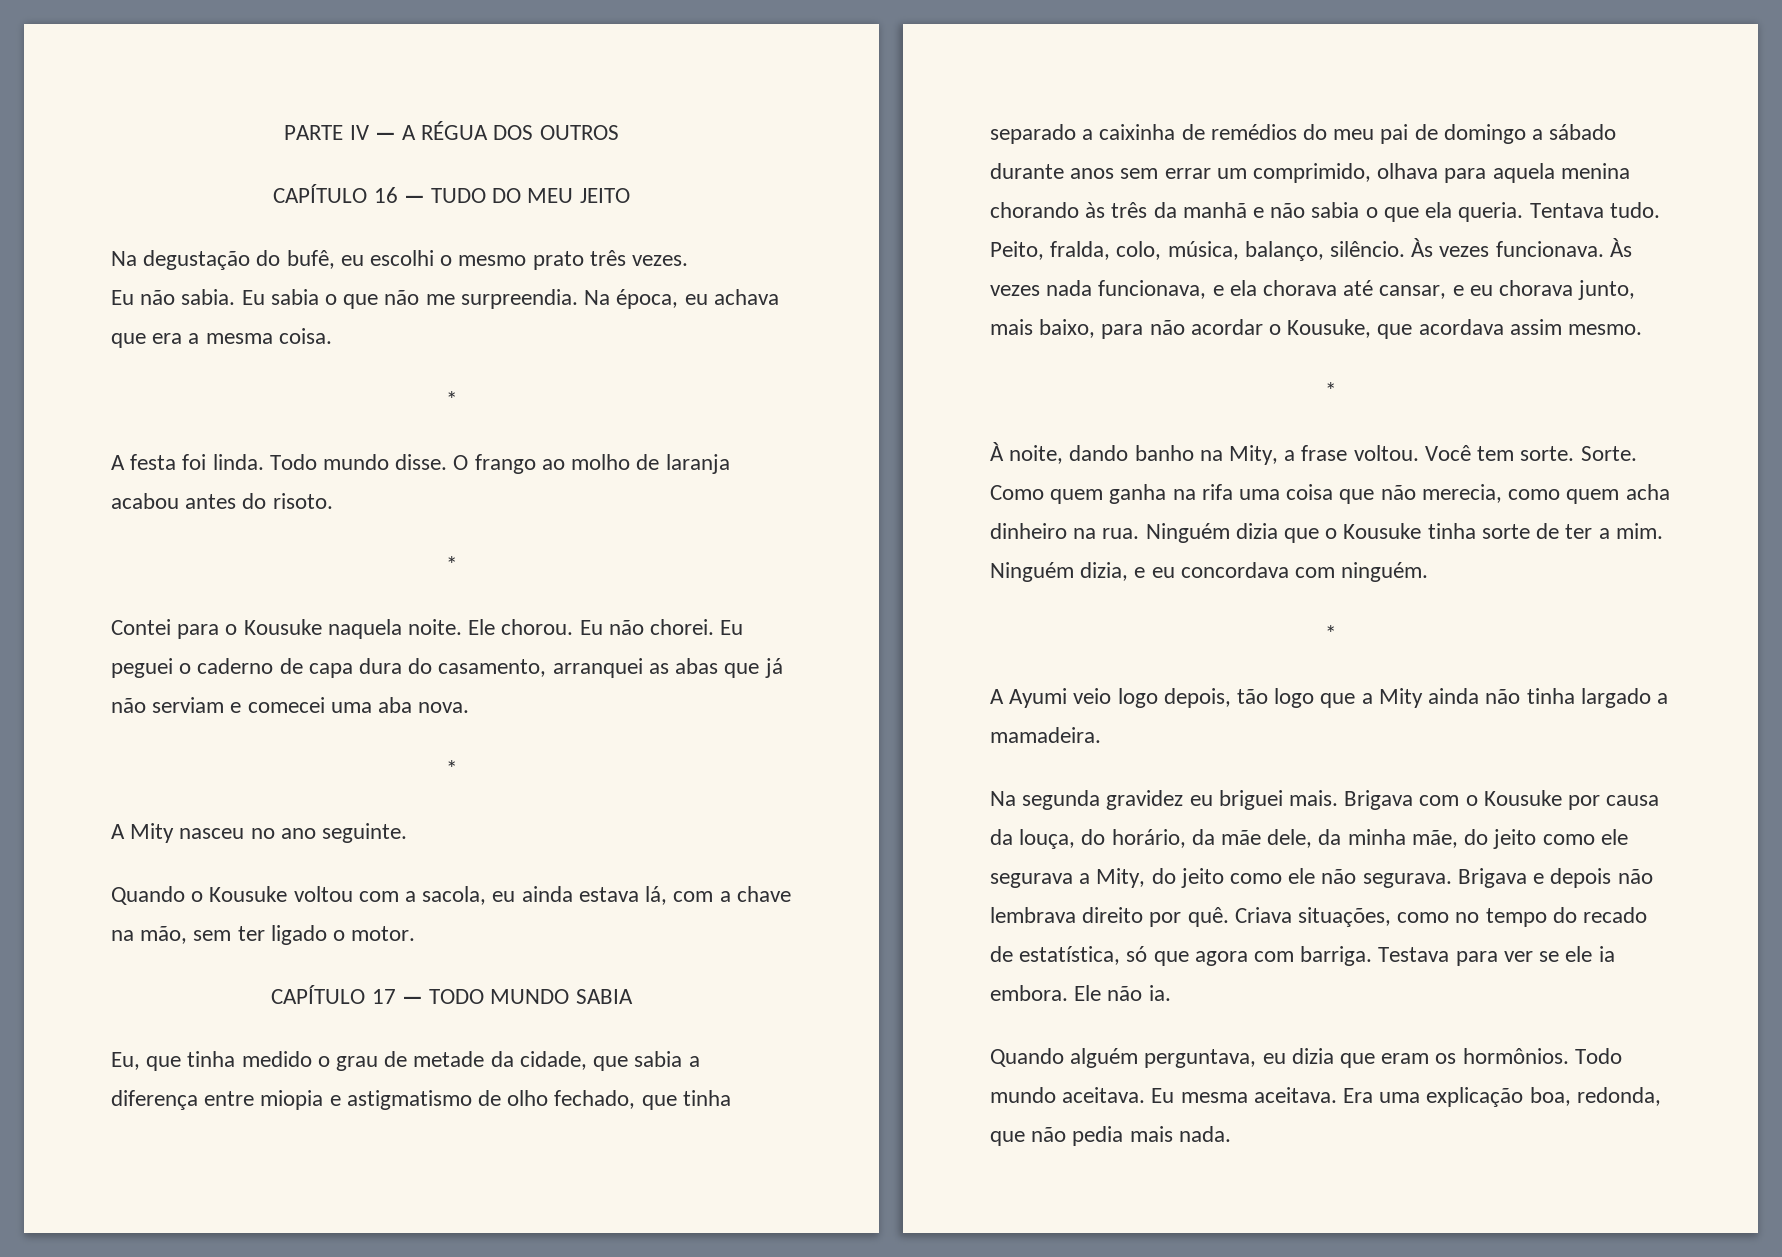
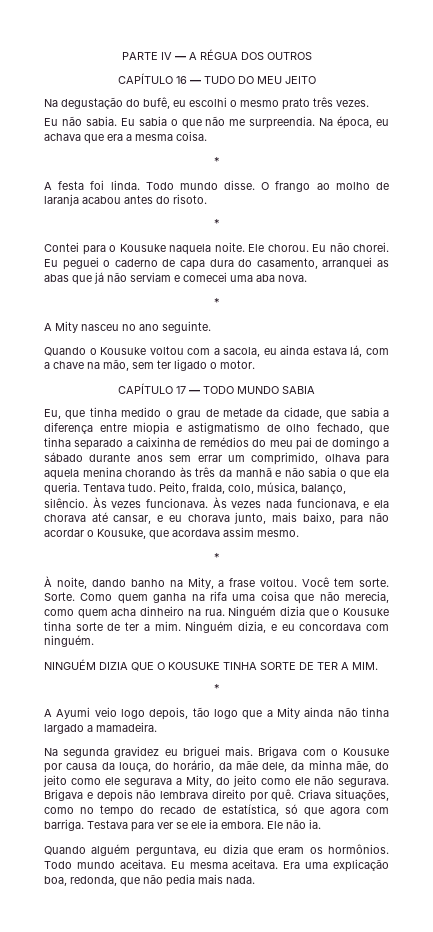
(1429, 572) none -> [44,659,378,671] // NINGUÉM DIZIA QUE O KOUSUKE TINHA SORTE DE TER A MIM.

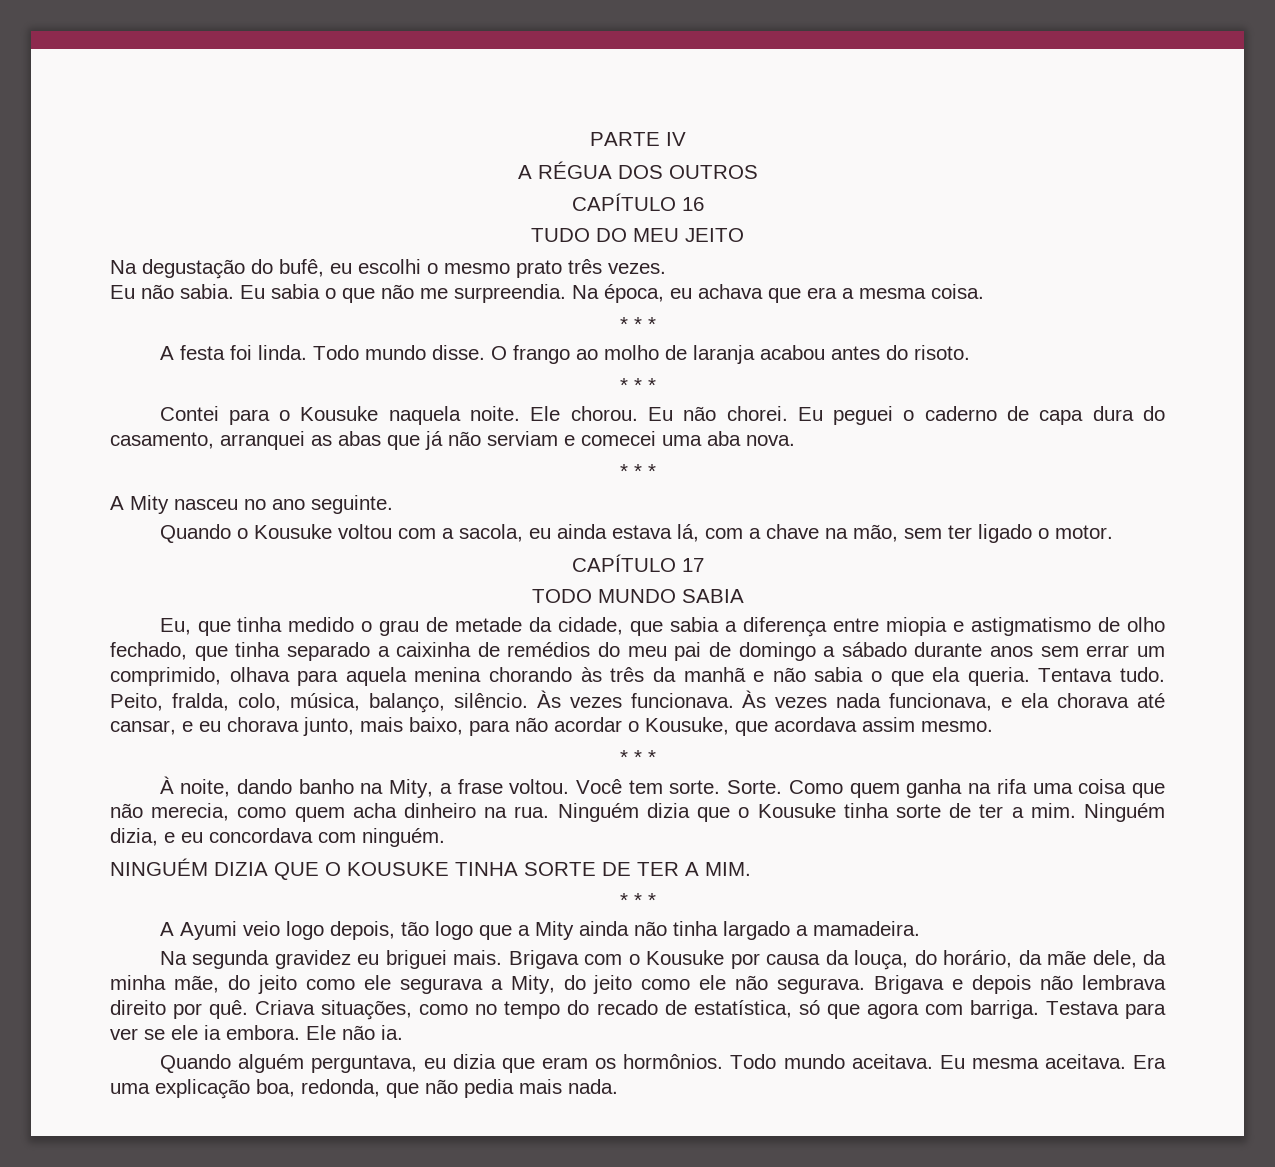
[174,56,186,60] — -> (686, 139) //
[189,80,201,84] — -> (704, 204) //
(220, 161) none -> [633,317,656,331] * *
(220, 223) none -> [633,378,656,392] * *
(220, 302) none -> [633,464,656,478] * *
[189,390,200,394] — -> (704, 565) //
(220, 557) none -> [633,750,656,764] * *
(220, 688) none -> [633,893,656,907] * *

